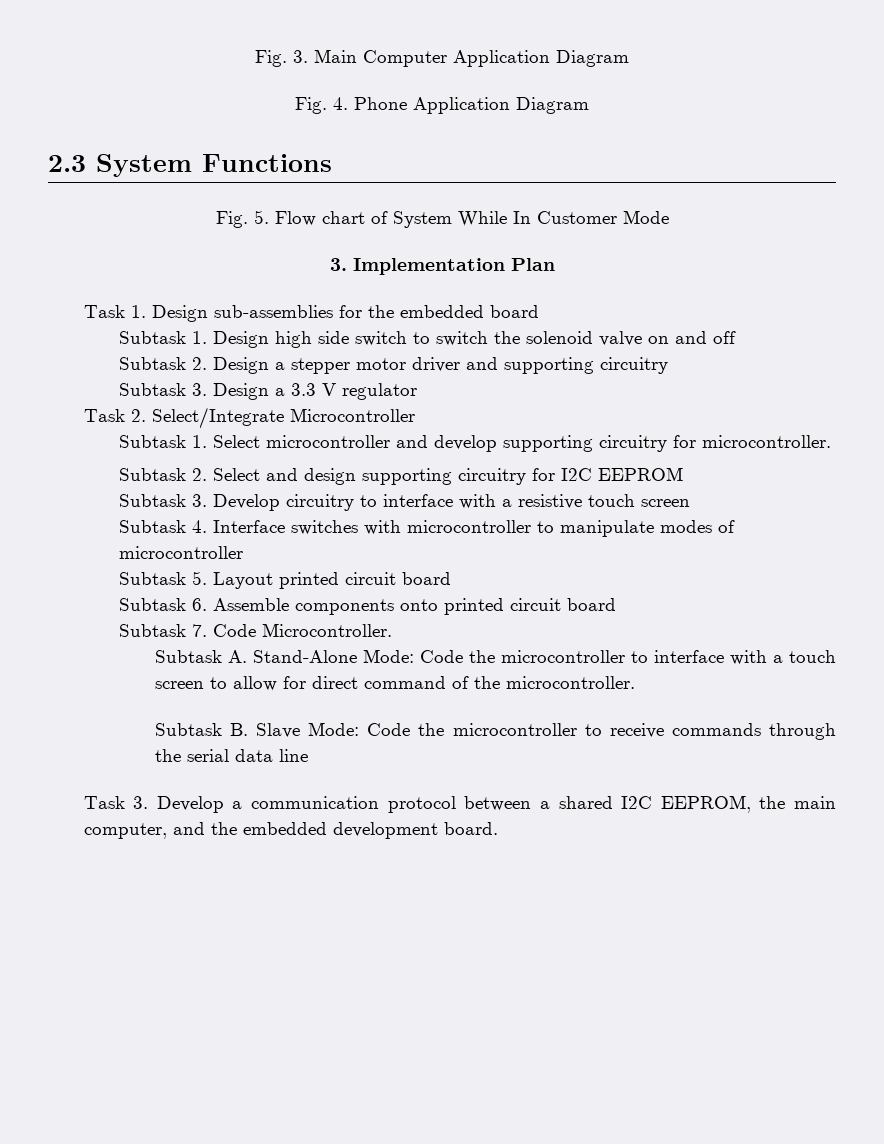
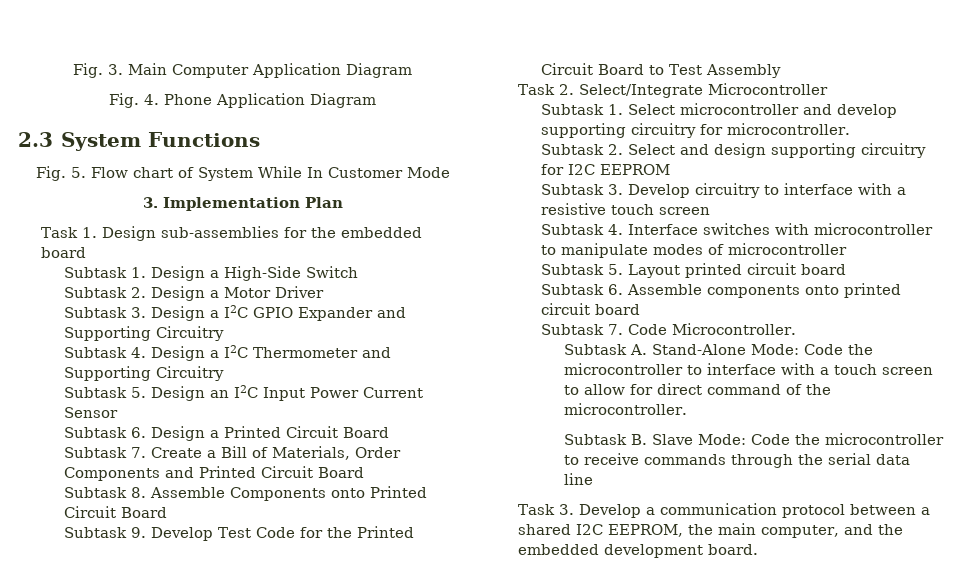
[275,331,737,348] [119,357,669,374] [119,383,418,400] high side switch to switch the solenoid valve on and off // Subtask 2. Design a stepper motor driver and supporting circuitry // Subtask 3. Design a 3.3 V regulator -> [210,266,359,281] [64,286,325,301] [64,305,407,321] [64,326,225,341] [64,345,392,361] [64,366,225,381] [64,385,424,401] [64,407,119,418] [64,426,390,441] [64,446,402,460] [64,466,365,481] [64,486,428,501] [64,506,168,518] [64,526,415,541] [541,63,782,78] a High-Side Switch // Subtask 2. Design a Motor Driver // Subtask 3. Design a I2C GPIO Expander and Supporting Circuitry // Subtask 4. Design a I2C Thermometer and Supporting Circuitry // Subtask 5. Design an I2C Input Power Current Sensor // Subtask 6. Design a Printed Circuit Board // Subtask 7. Create a Bill of Materials, Order Components and Printed Circuit Board // Subtask 8. Assemble Components onto Printed Circuit Board // Subtask 9. Develop Test Code for the Printed Circuit Board to Test Assembly

